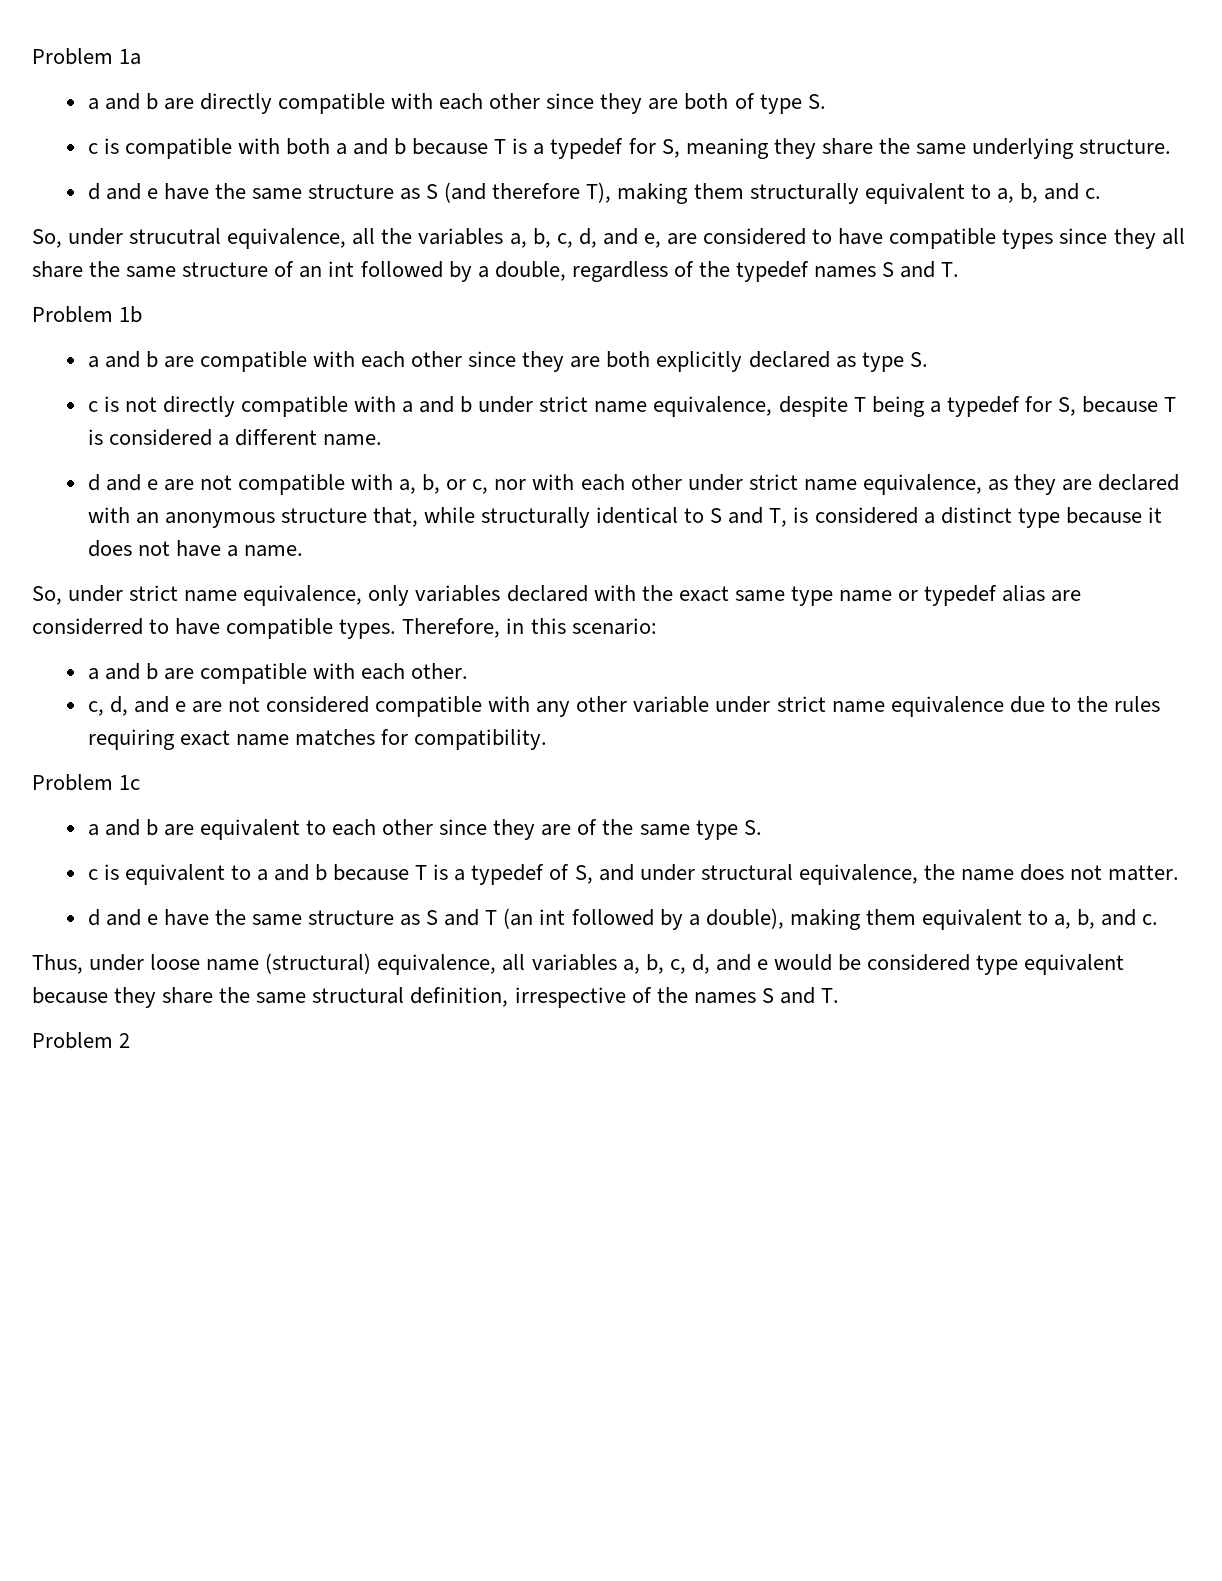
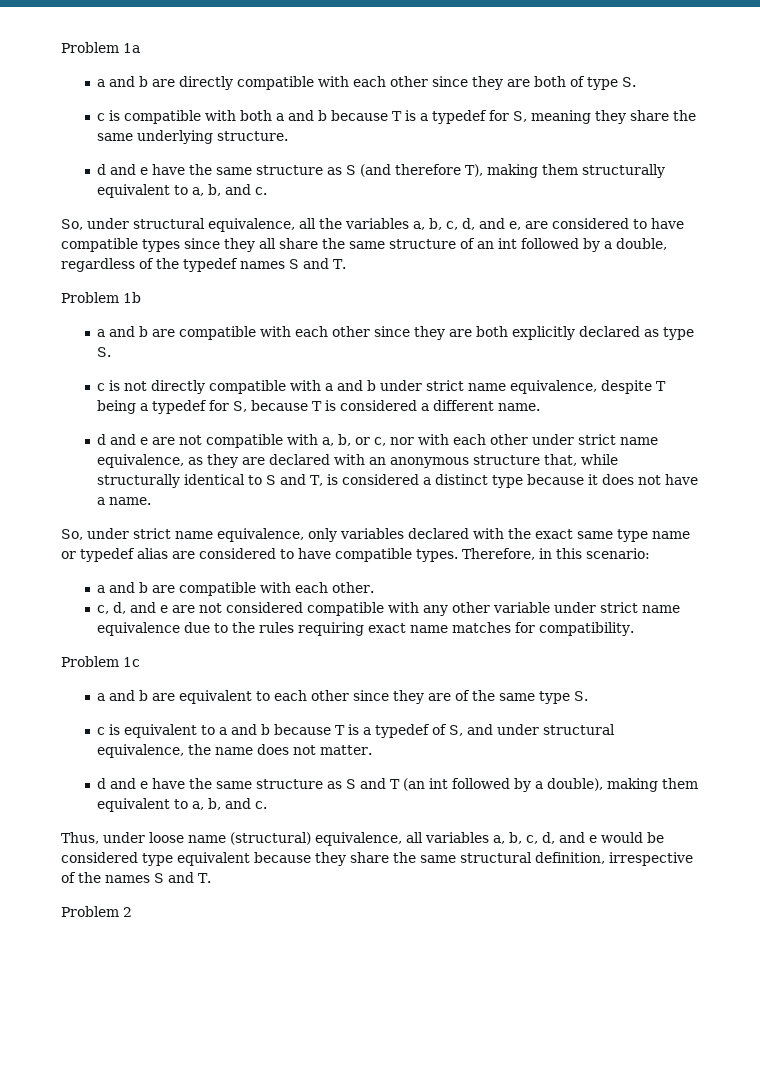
[129,228,222,245] strucutral -> [133,218,205,229] structural
[32,618,143,635] considerred -> [199,548,276,559] considered

